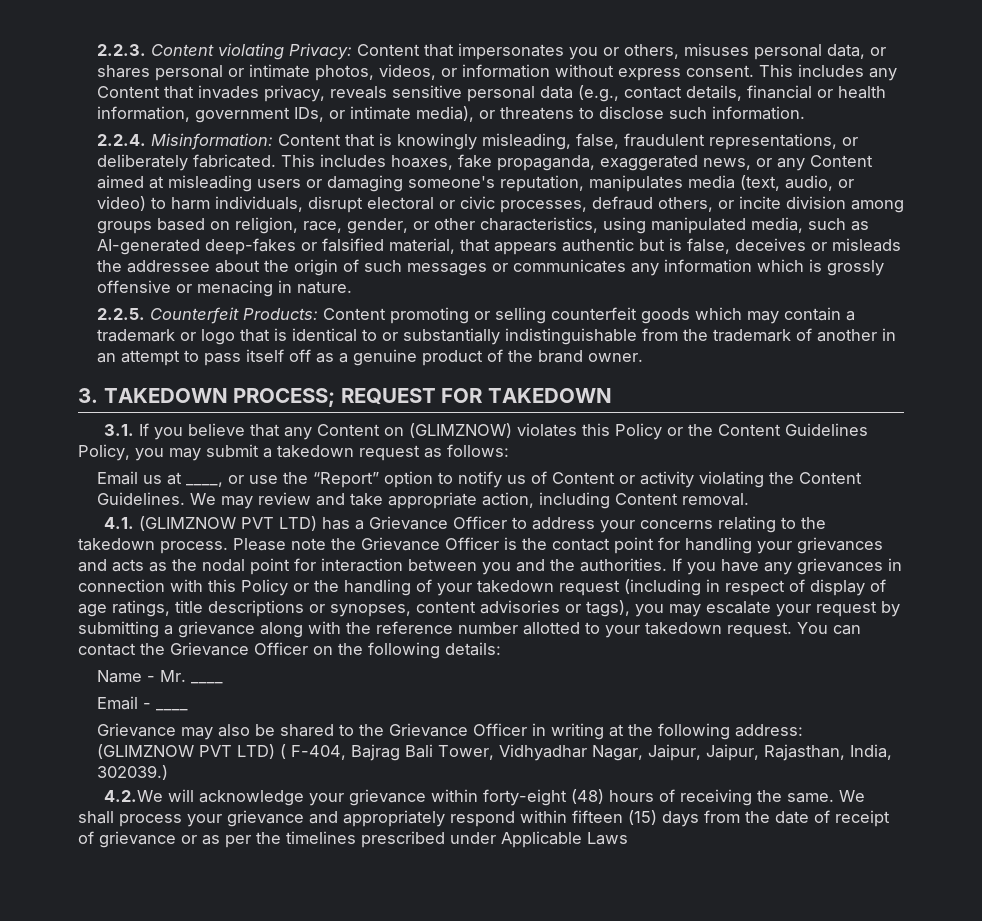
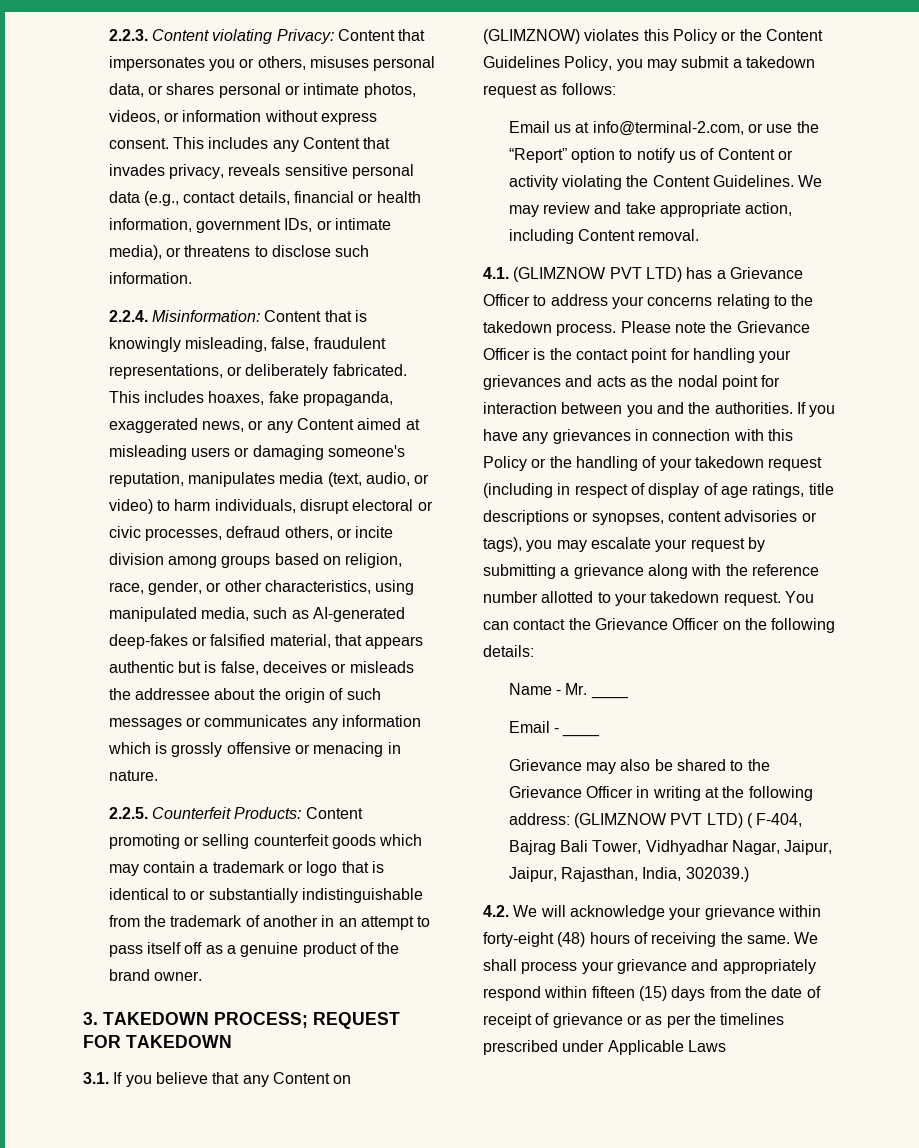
[185,482,223,487] ____, -> [592,121,744,136] info@terminal-2.com,
[103,790,163,802] 4.2.We -> [483,905,538,917] 4.2. We

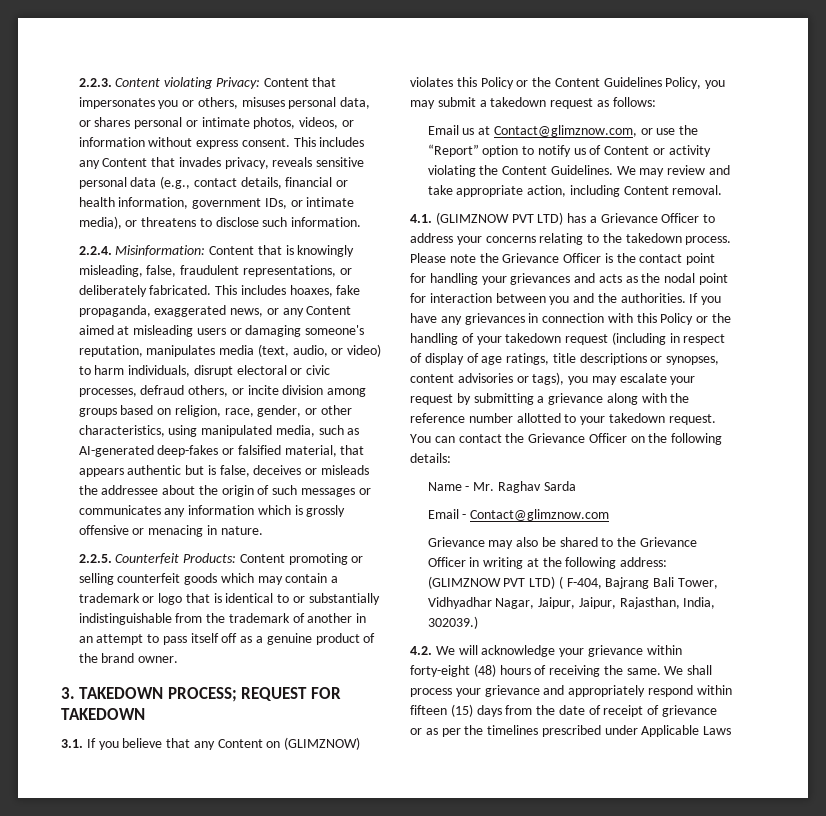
[592,121,744,136] info@terminal-2.com, -> [493,125,637,137] Contact@glimznow.com,
[590,695,629,699] ____ -> [497,481,576,493] Raghav Sarda
[562,733,601,737] ____ -> [470,509,610,521] Contact@glimznow.com
[508,840,556,855] Bajrag -> [605,577,650,589] Bajrang

